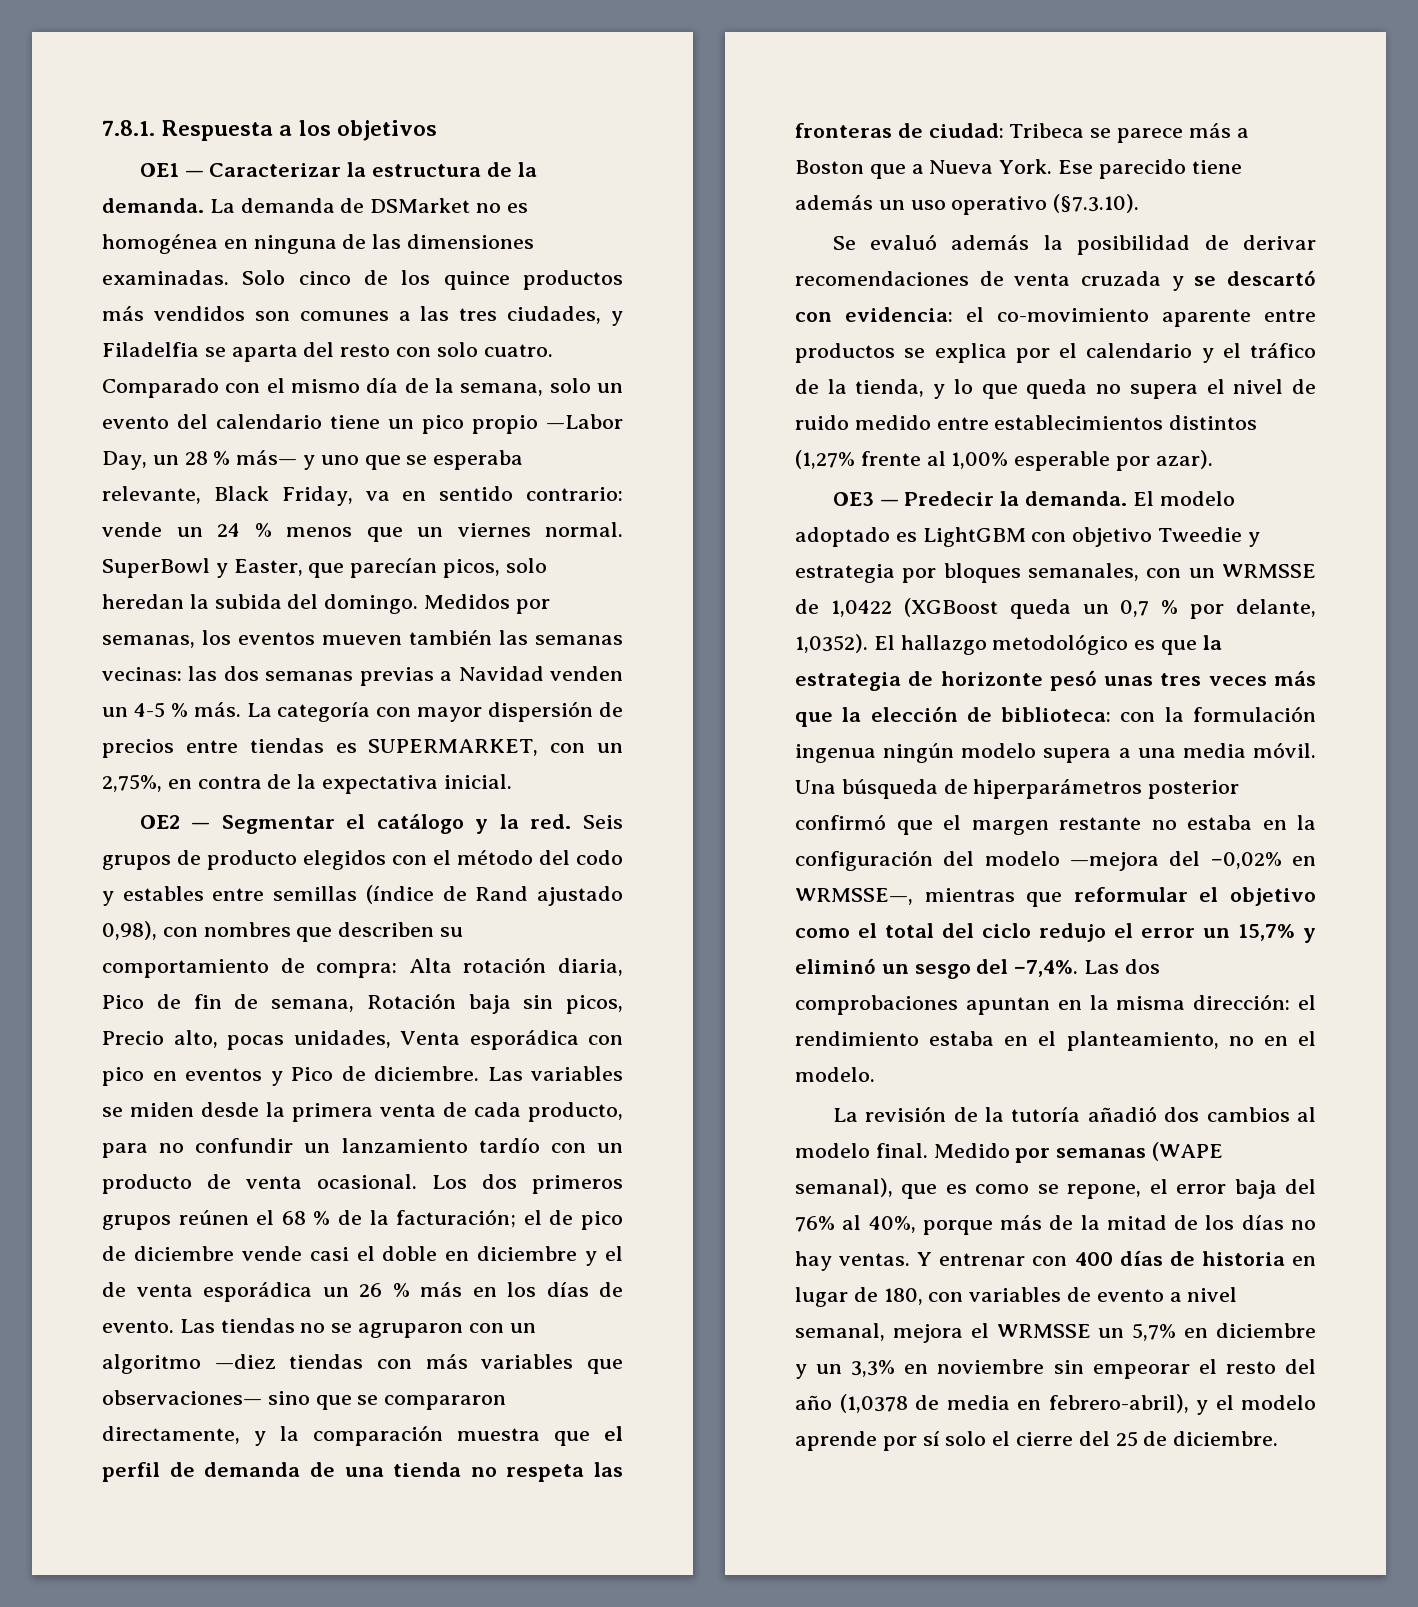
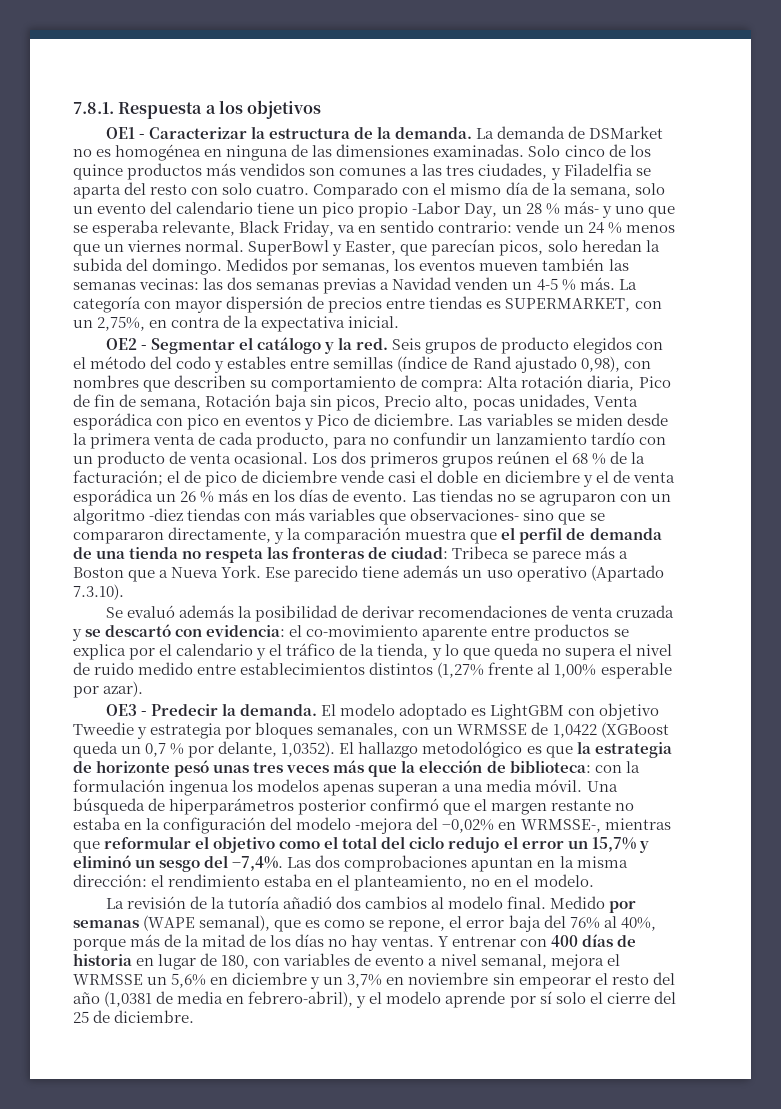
[184,170,204,177] — -> [138,134,145,139] -
[546,414,623,429] —Labor -> [412,201,461,214] -Labor
[236,450,298,465] más— -> [563,201,599,214] más-
[191,822,211,829] — -> [140,345,147,350] -
[214,1354,276,1369] —diez -> [149,508,184,521] -diez
[102,1390,262,1405] observaciones— -> [410,508,520,521] observaciones-
[1053,194,1140,213] (§7.3.10). -> [590,565,664,582] [73,584,124,600] (Apartado 7.3.10).
[879,499,899,506] — -> [140,711,147,716] -
[883,743,1112,763] ningún modelo supera -> [232,779,439,796] los modelos apenas superan
[1070,852,1159,871] —mejora -> [355,818,414,834] -mejora
[795,888,913,905] WRMSSE—, -> [520,819,601,833] WRMSSE-,
[1132,1323,1177,1341] 5,7% -> [171,973,207,988] 5,6%
[851,1360,896,1377] 3,3% -> [347,974,383,988] 3,7%
[839,1394,908,1413] (1,0378 -> [104,991,153,1007] (1,0381

